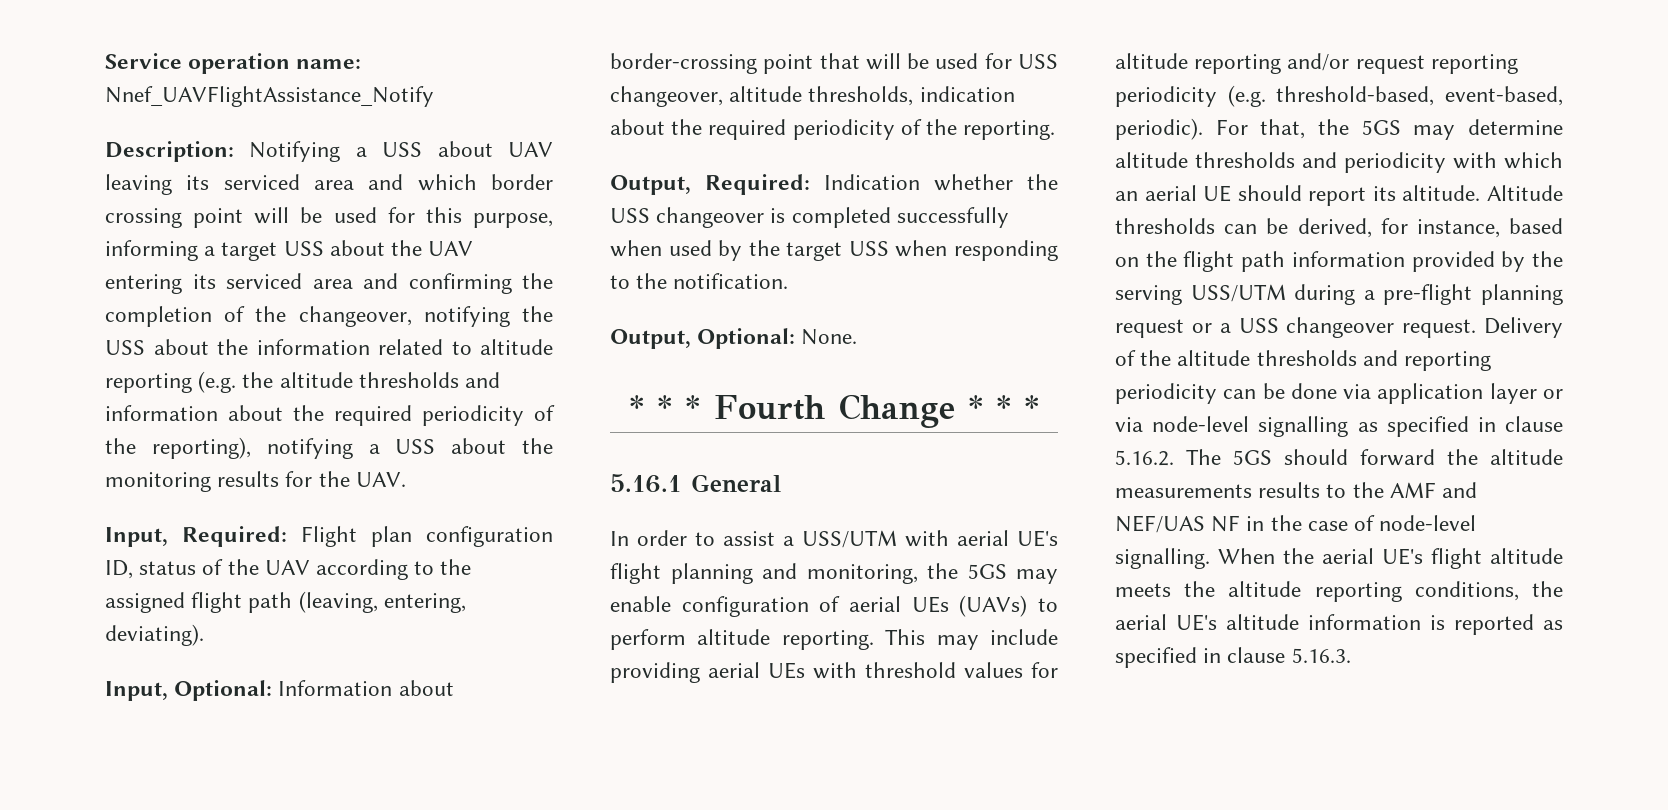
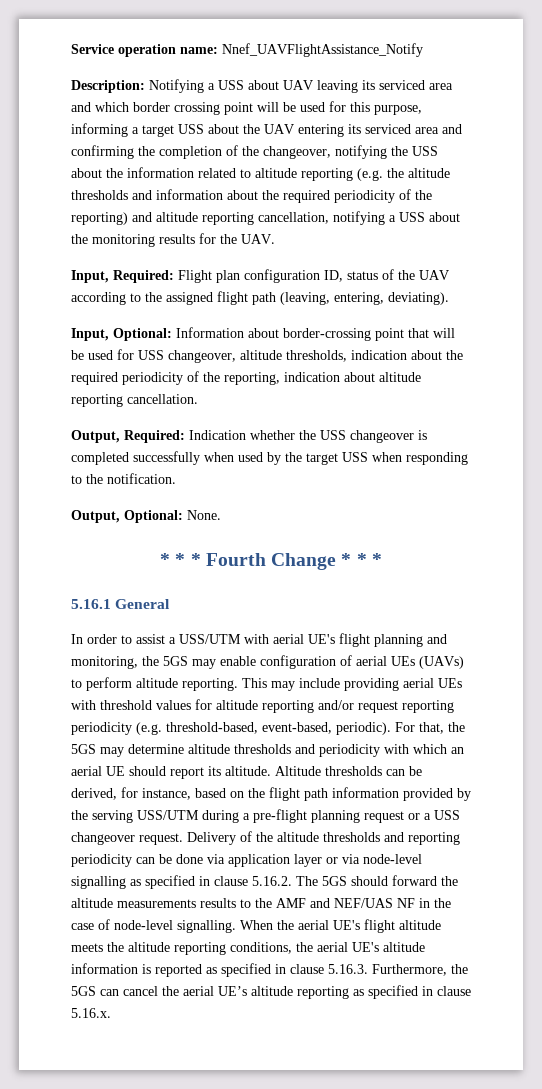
[151,437,251,459] reporting), -> [71,212,329,225] reporting) and altitude reporting cancellation,
[963,120,1056,140] reporting. -> [224,372,421,385] [71,394,198,407] reporting, indication about altitude reporting cancellation.
(1351, 655) none -> [372,964,468,976] [71,985,471,999] [71,1008,111,1018] Furthermore, the 5GS can cancel the aerial UE’s altitude reporting as specified in clause 5.16.x.

